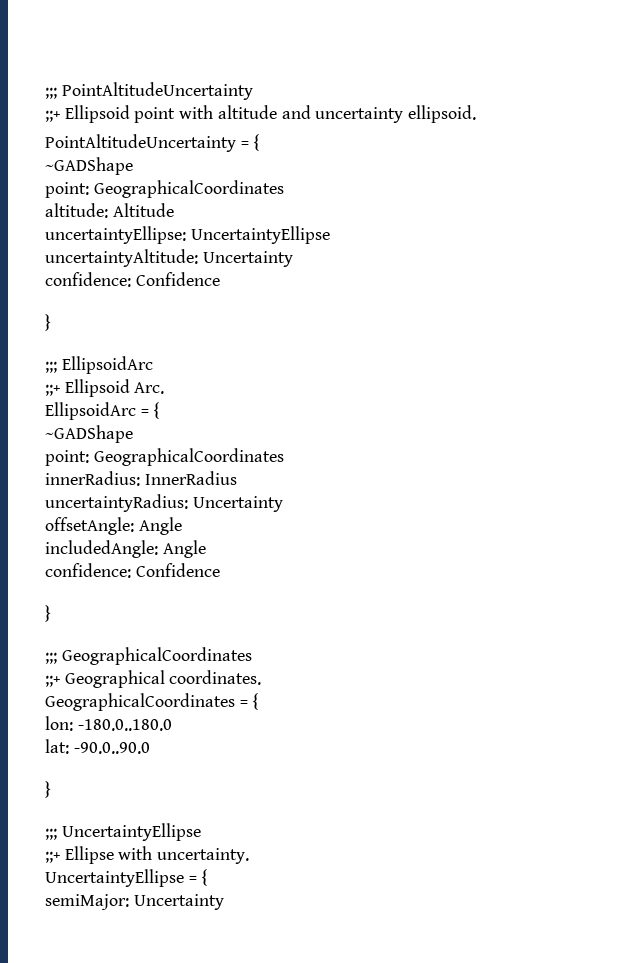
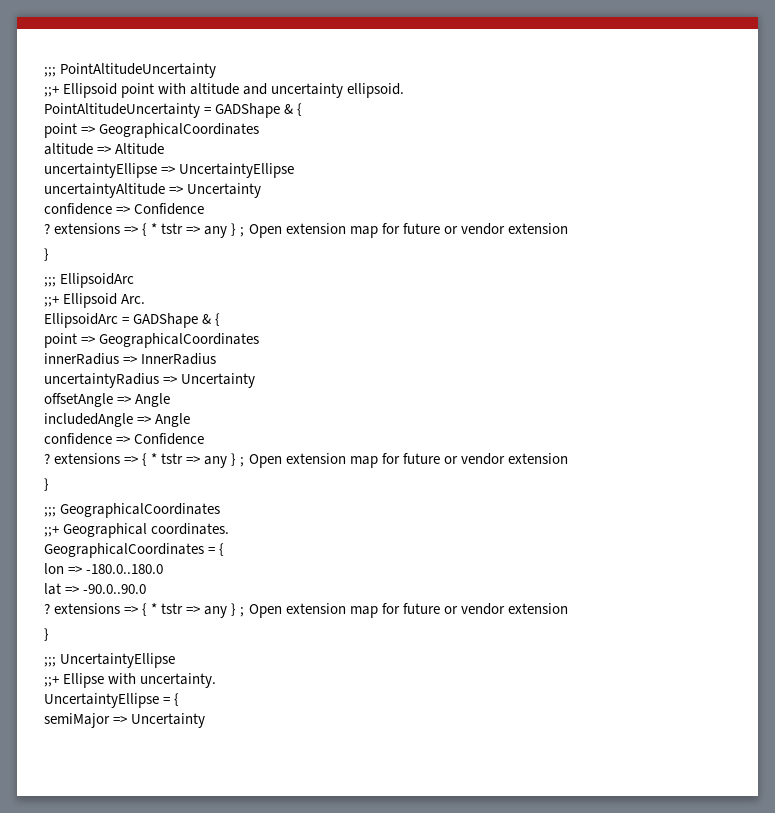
[253,134,260,151] [45,157,133,175] [45,180,284,198] [45,203,108,218] { // ~GADShape // point: GeographicalCoordinates // altitude: -> [215,103,303,118] [44,123,260,138] [44,143,112,155] GADShape & { // point => GeographicalCoordinates // altitude =>
[45,226,330,244] [45,249,293,267] [45,272,220,287] uncertaintyEllipse: UncertaintyEllipse // uncertaintyAltitude: Uncertainty // confidence: Confidence -> [44,163,295,178] [44,183,262,198] [44,203,205,215] [44,223,568,238] uncertaintyEllipse => UncertaintyEllipse // uncertaintyAltitude => Uncertainty // confidence => Confidence // ? extensions => { * tstr => any } ; Open extension map for future or vendor extension
[153,402,160,419] [45,425,133,443] [45,448,284,466] [45,471,140,486] { // ~GADShape // point: GeographicalCoordinates // innerRadius: -> [133,313,221,328] [44,333,260,348] [44,353,138,365] GADShape & { // point => GeographicalCoordinates // innerRadius =>
[45,494,283,512] [45,517,182,535] [45,540,206,558] [45,563,220,578] uncertaintyRadius: Uncertainty // offsetAngle: Angle // includedAngle: Angle // confidence: Confidence -> [44,373,256,388] [44,393,171,407] [44,413,191,427] [44,433,205,445] [44,453,568,468] uncertaintyRadius => Uncertainty // offsetAngle => Angle // includedAngle => Angle // confidence => Confidence // ? extensions => { * tstr => any } ; Open extension map for future or vendor extension
[45,716,73,731] lon: -> [44,563,83,574] lon =>
[45,739,69,754] lat: -> [44,583,80,595] lat =>
(150, 748) none -> [44,603,568,618] // ? extensions => { * tstr => any } ; Open extension map for future or vendor extension
[45,894,129,910] semiMajor: -> [44,713,128,728] semiMajor =>

